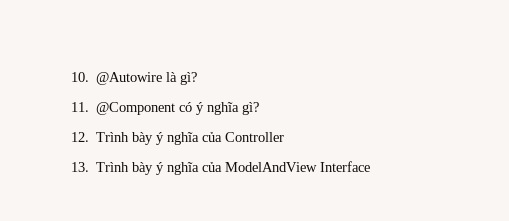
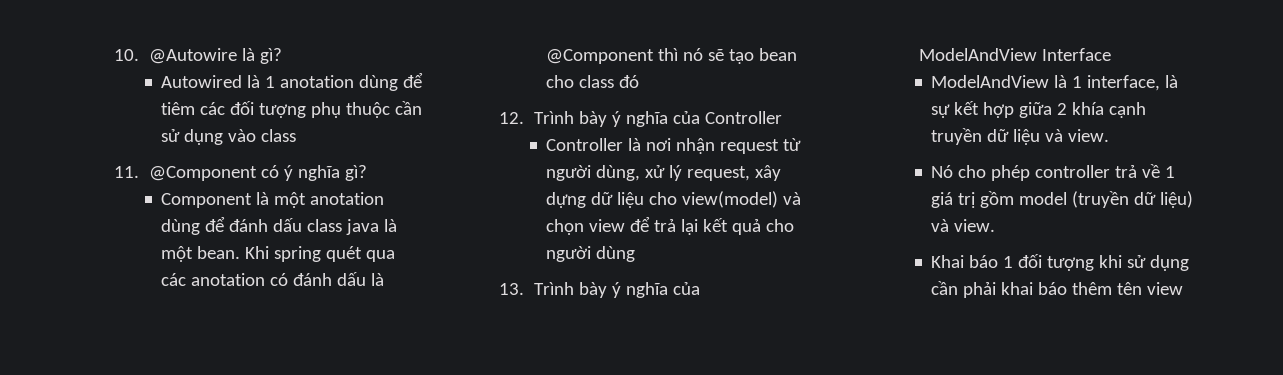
(197, 78) none -> [161,72,424,91] [161,101,423,118] [161,129,297,145] // Autowired là 1 anotation dùng để tiêm các đối tượng phụ thuộc cần sử dụng vào class
(259, 108) none -> [161,192,385,208] [161,216,398,235] [161,246,396,262] [161,272,385,286] [546,48,798,64] [546,75,640,88] // Component là một anotation dùng để đánh dấu class java là một bean. Khi spring quét qua các anotation có đánh dấu là @Component thì nó sẽ tạo bean cho class đó
(284, 137) none -> [546,138,802,154] [546,165,782,181] [546,191,802,208] [546,216,795,235] [546,246,636,262] // Controller là nơi nhận request từ người dùng, xử lý request, xây dựng dữ liệu cho view(model) và chọn view để trả lại kết quả cho người dùng
(370, 166) none -> [931,75,1179,91] [931,101,1147,118] [931,128,1110,145] [931,164,1176,181] [931,191,1194,208] [931,219,996,232] [931,254,1190,271] [931,281,1184,298] // ModelAndView là 1 interface, là sự kết hợp giữa 2 khía cạnh truyền dữ liệu và view. // Nó cho phép controller trả về 1 giá trị gồm model (truyền dữ liệu) và view. // Khai báo 1 đối tượng khi sử dụng cần phải khai báo thêm tên view

